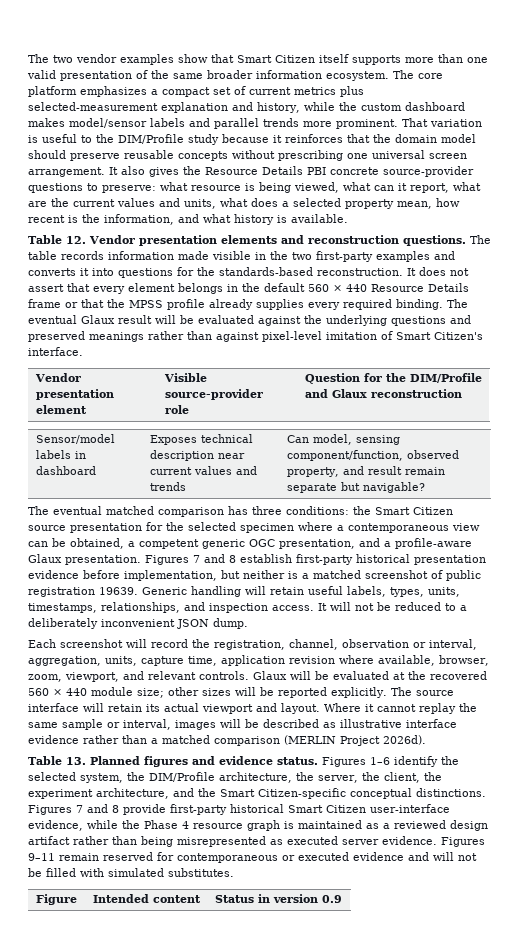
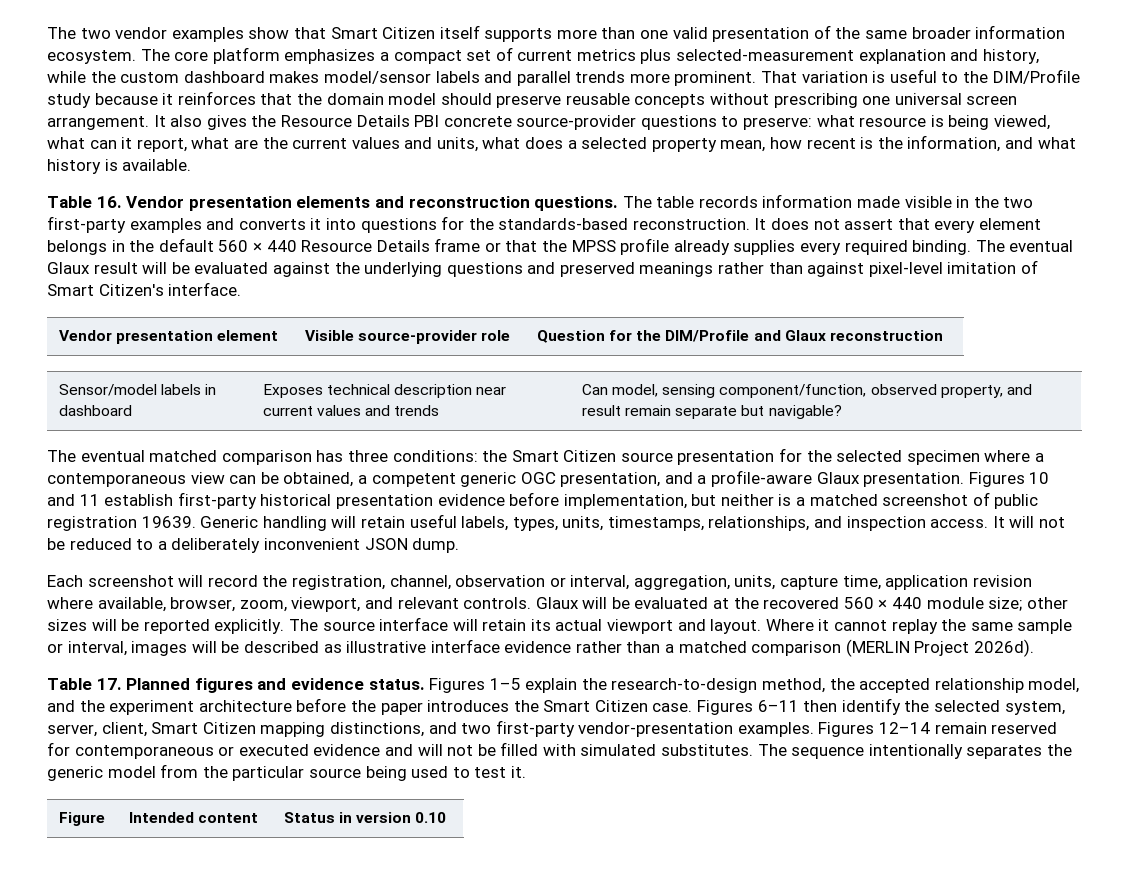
[66,236,86,244] 12. -> [96,196,122,208] 16.
[193,554,236,563] 7 and 8 -> [1029,472,1050,484] [47,494,100,506] 10 and 11
[66,757,86,765] 13. -> [96,678,122,690] 17.
[370,756,459,767] [28,772,442,783] [28,788,486,799] [28,804,450,815] [28,820,488,831] [28,836,485,847] [28,853,55,861] 1–6 identify the selected system, the DIM/Profile architecture, the server, the client, the experiment architecture, and the Smart Citizen-specific conceptual distinctions. Figures 7 and 8 provide first-party historical Smart Citizen user-interface evidence, while the Phase 4 resource graph is maintained as a reviewed design artifact rather than being misrepresented as executed server evidence. Figures 9–11 -> [489,678,1080,693] [47,698,1065,715] [47,720,931,737] 1–5 explain the research-to-design method, the accepted relationship model, and the experiment architecture before the paper introduces the Smart Citizen case. Figures 6–11 then identify the selected system, server, client, Smart Citizen mapping distinctions, and two first-party vendor-presentation examples. Figures 12–14
(234, 872) none -> [757,744,1073,759] [47,764,526,781] The sequence intentionally separates the generic model from the particular source being used to test it.
[321,895,342,903] 0.9 -> [415,812,447,823] 0.10

